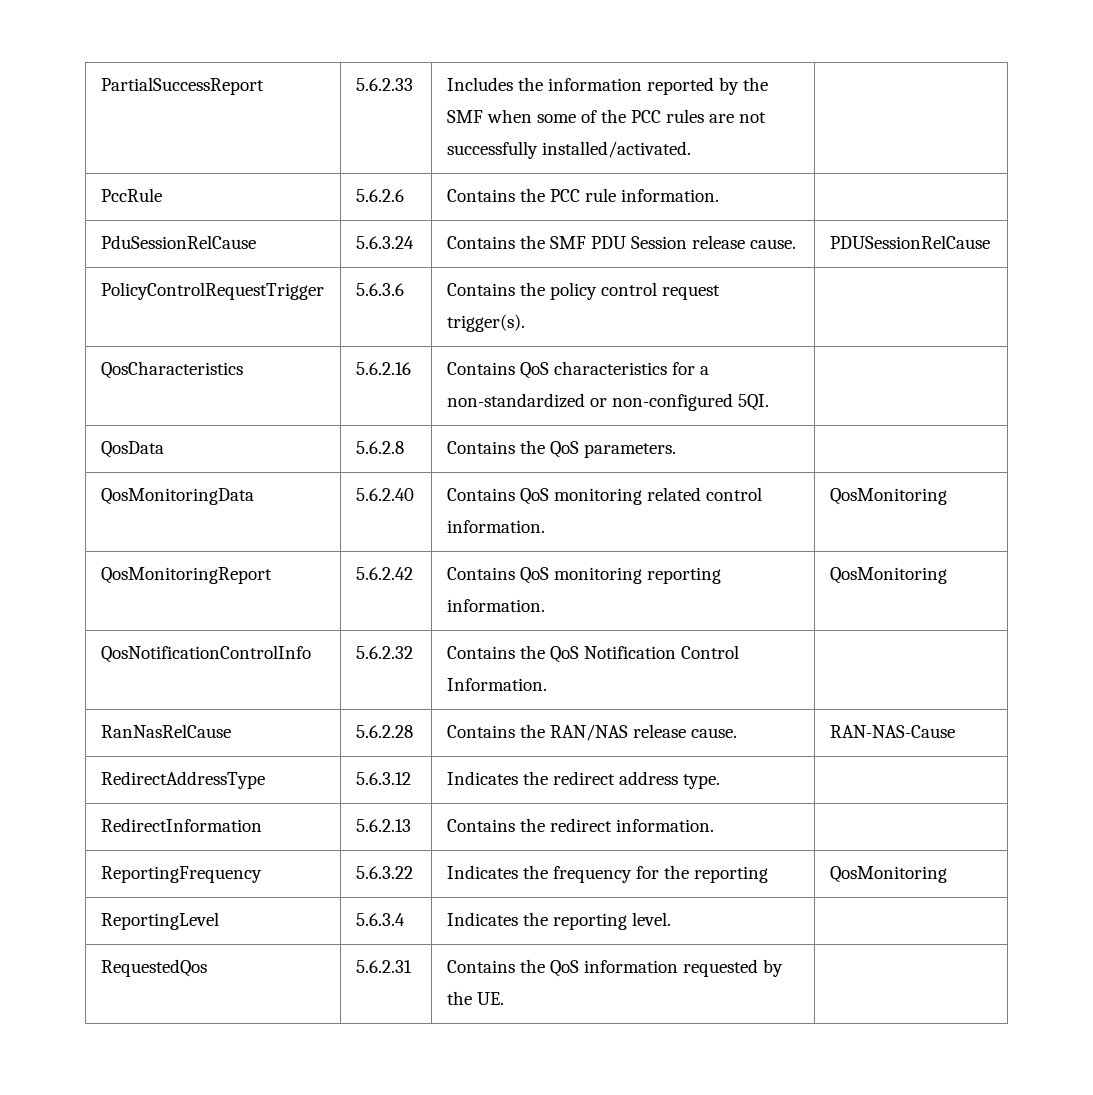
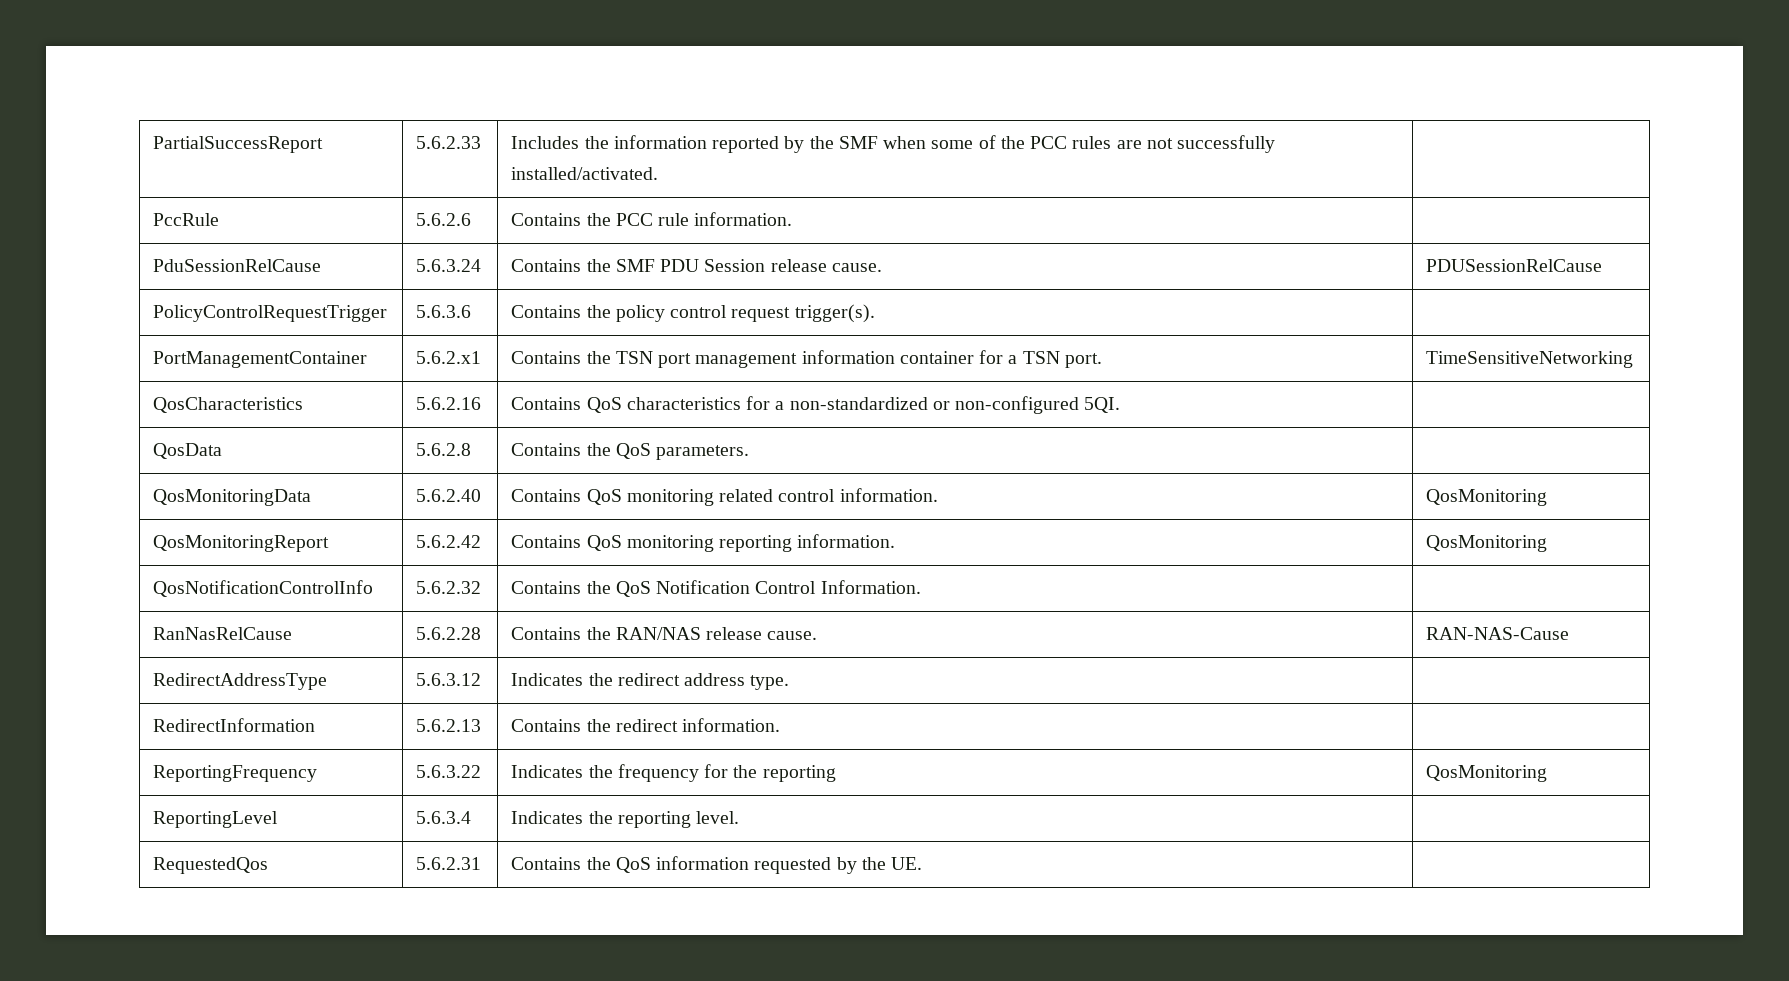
(525, 323) none -> [153,351,368,368] [416,351,482,364] [511,350,1102,368] [1426,351,1634,368] // PortManagementContainer | 5.6.2.x1 | Contains the TSN port management information container for a TSN port. | TimeSensitiveNetworking

